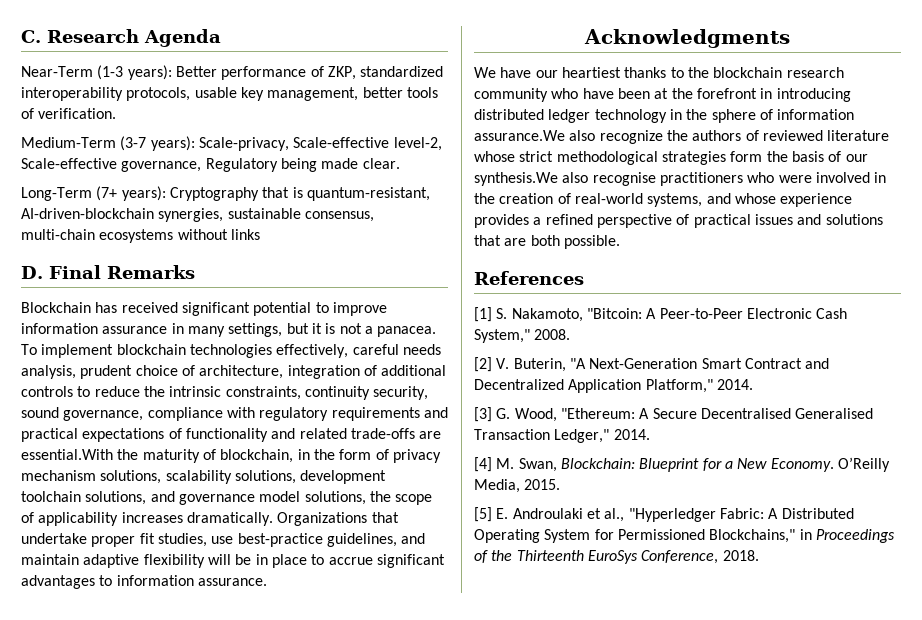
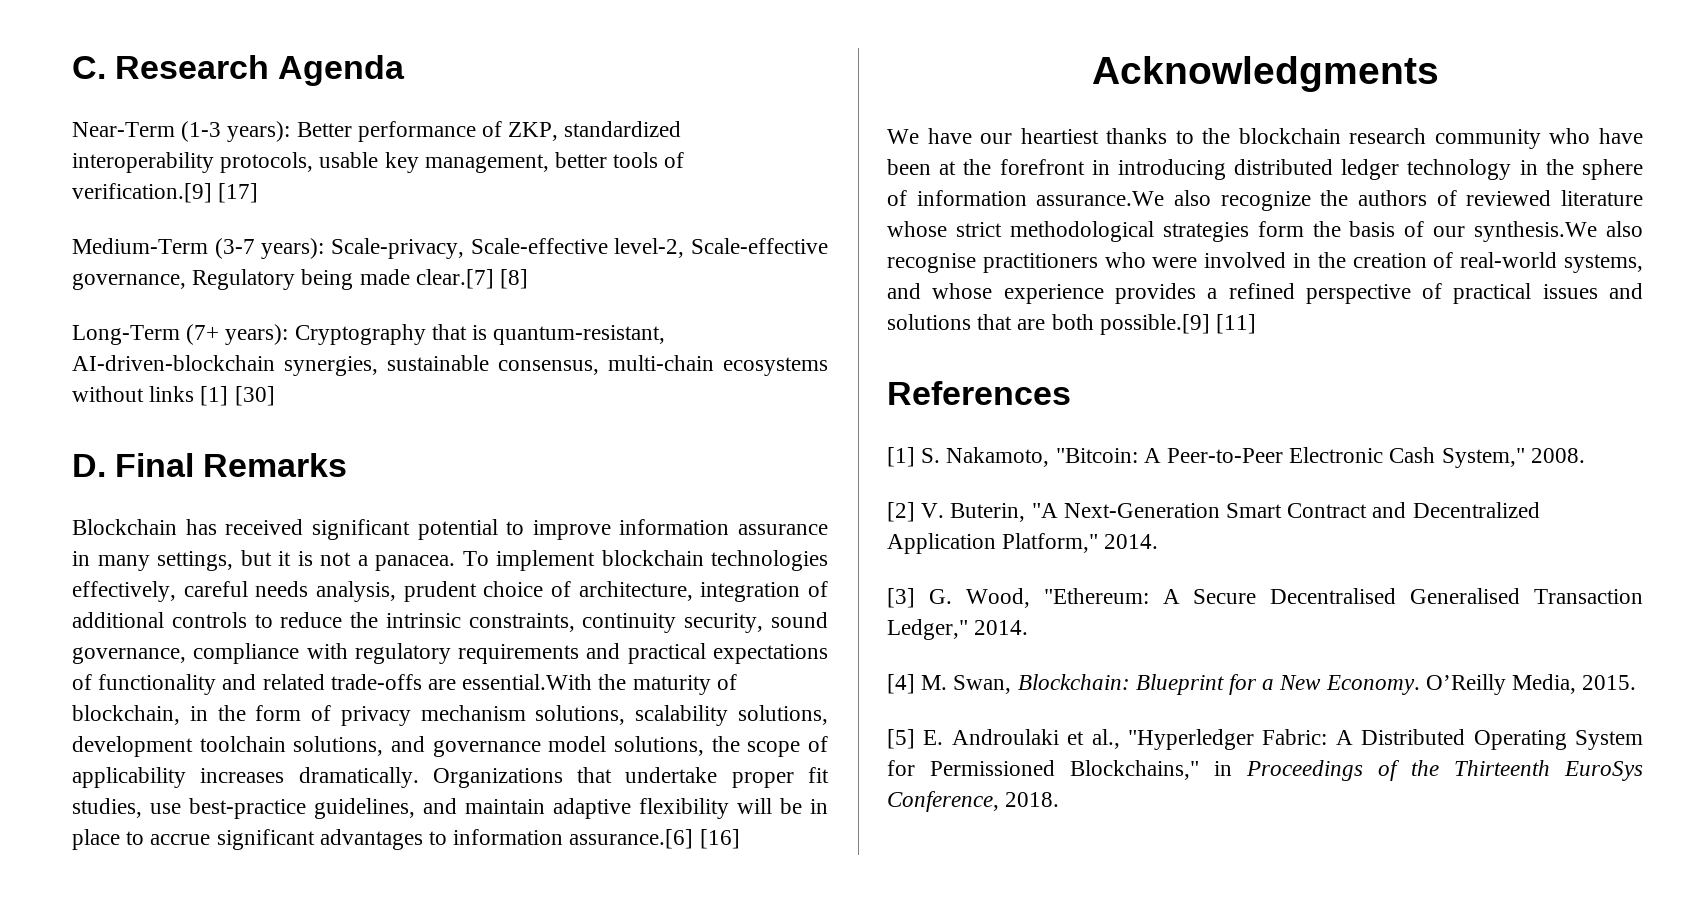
[38,108,117,119] verification. -> [72,183,259,203] verification.[9] [17]
[362,158,400,169] clear. -> [415,269,529,289] clear.[7] [8]
(260, 234) none -> [200,386,275,406] [1] [30]
[197,578,267,586] assurance. -> [569,829,740,849] assurance.[6] [16]
[563,235,620,249] possible. -> [1099,314,1257,335] possible.[9] [11]

